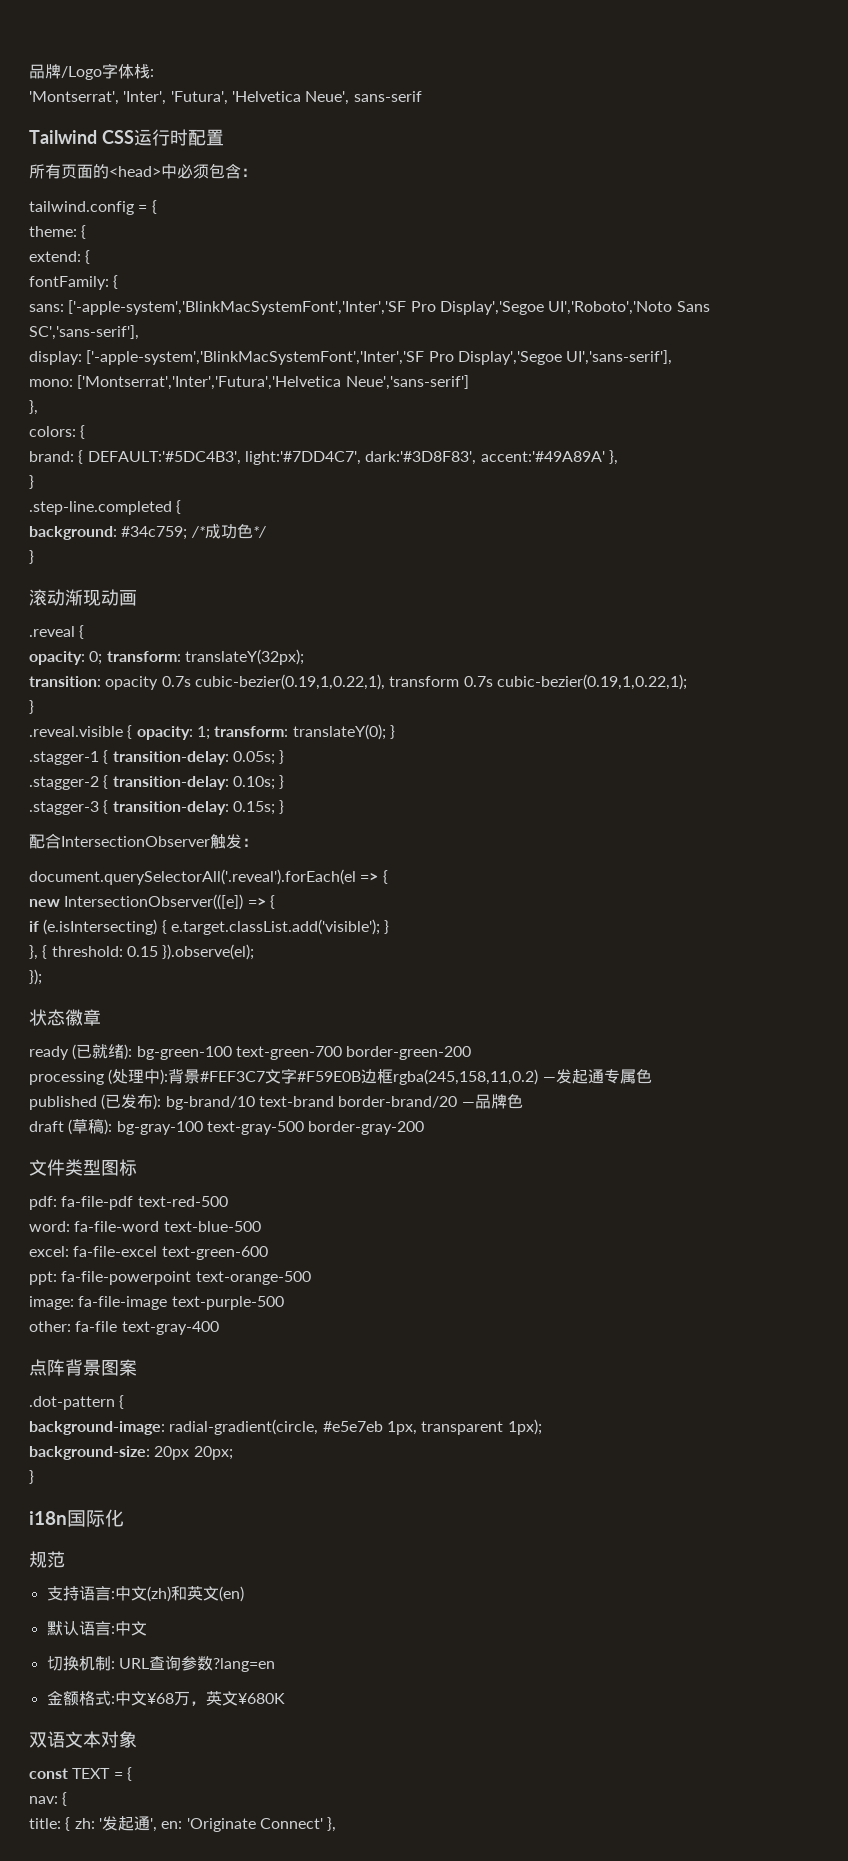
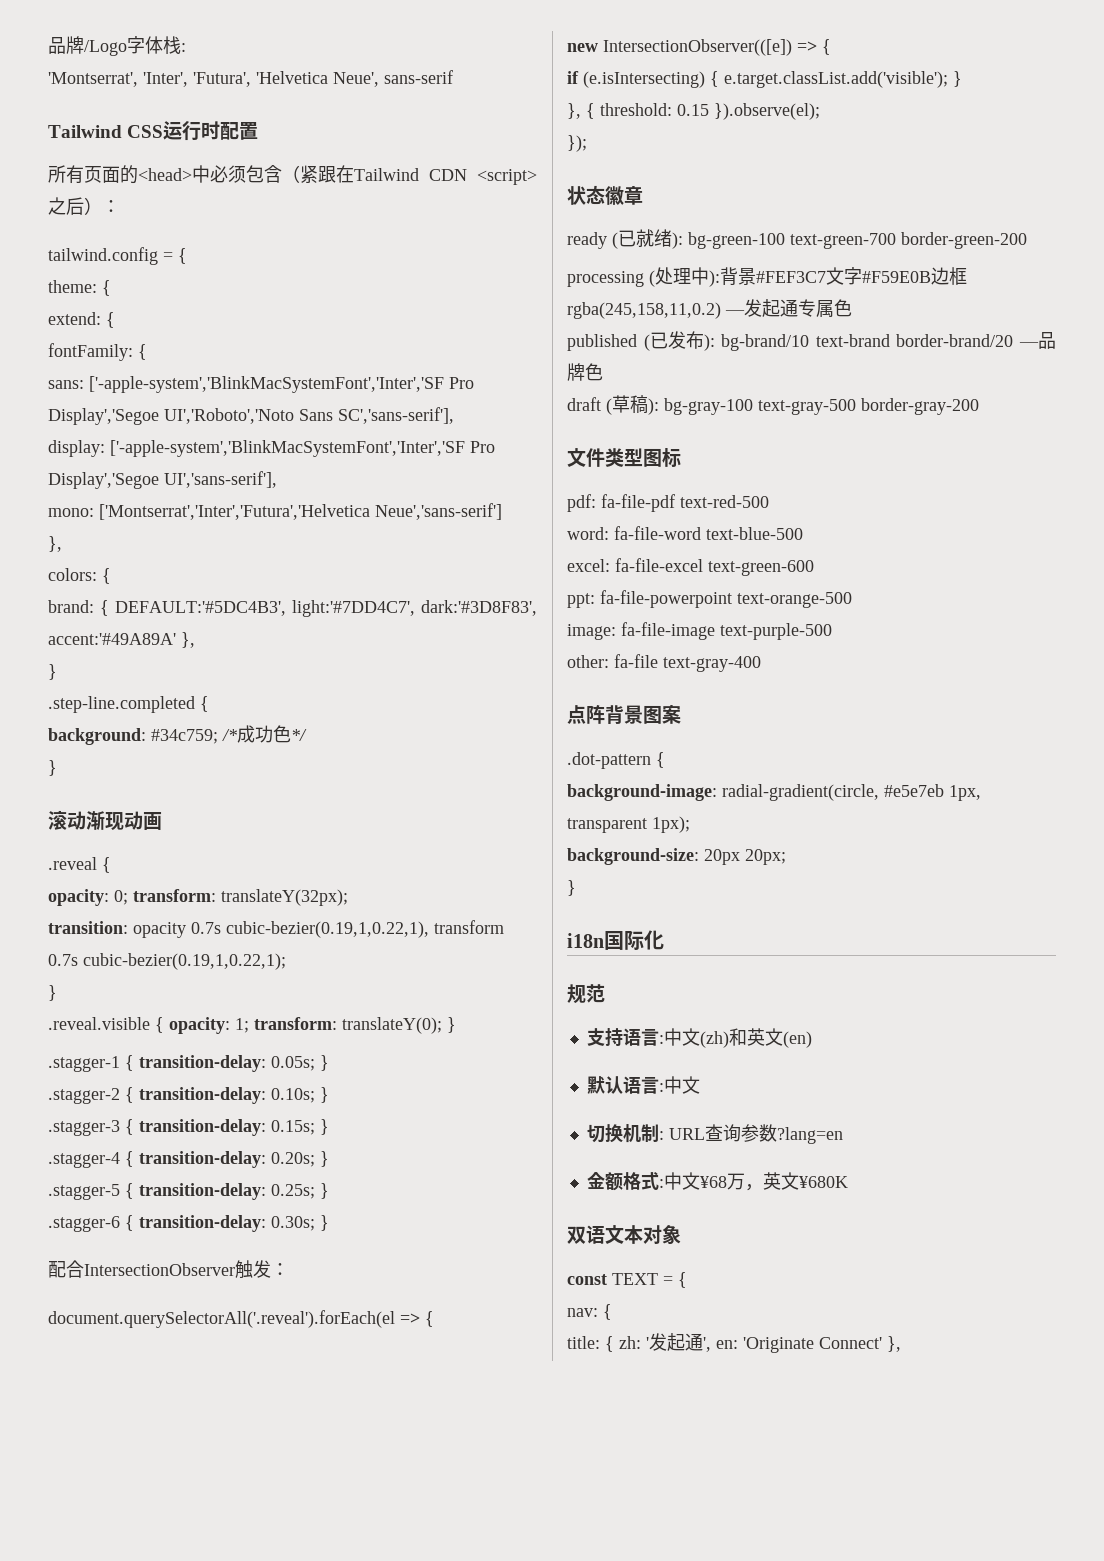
(241, 171) none -> [282,165,537,185] [48,197,102,215] （紧跟在Tailwind CDN <script>之后）
(285, 807) none -> [48,1151,329,1168] [48,1183,329,1200] [48,1215,329,1232] // .stagger-4 { transition-delay: 0.20s; } // .stagger-5 { transition-delay: 0.25s; } // .stagger-6 { transition-delay: 0.30s; }

